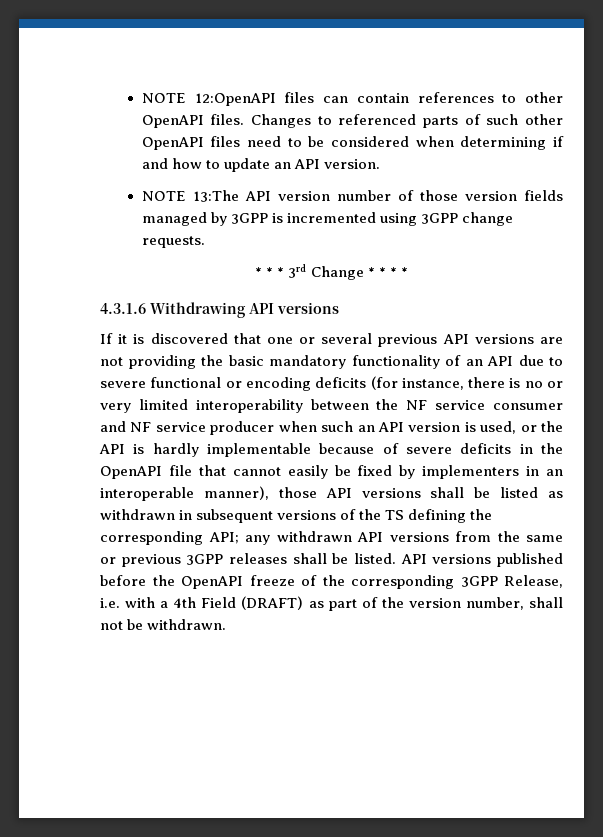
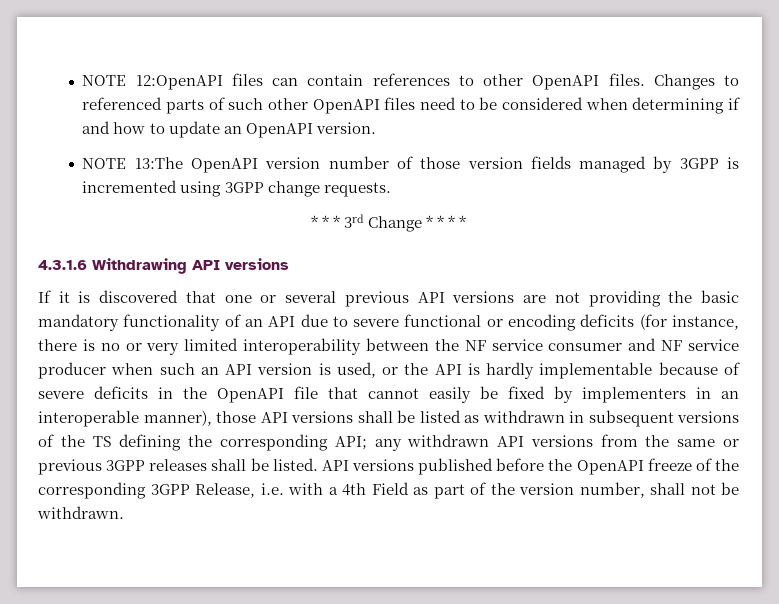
[294,159,321,169] API -> [245,123,313,138] OpenAPI
[244,191,271,201] API -> [190,158,258,173] OpenAPI
[241,596,304,610] (DRAFT) -> (409, 488) none

